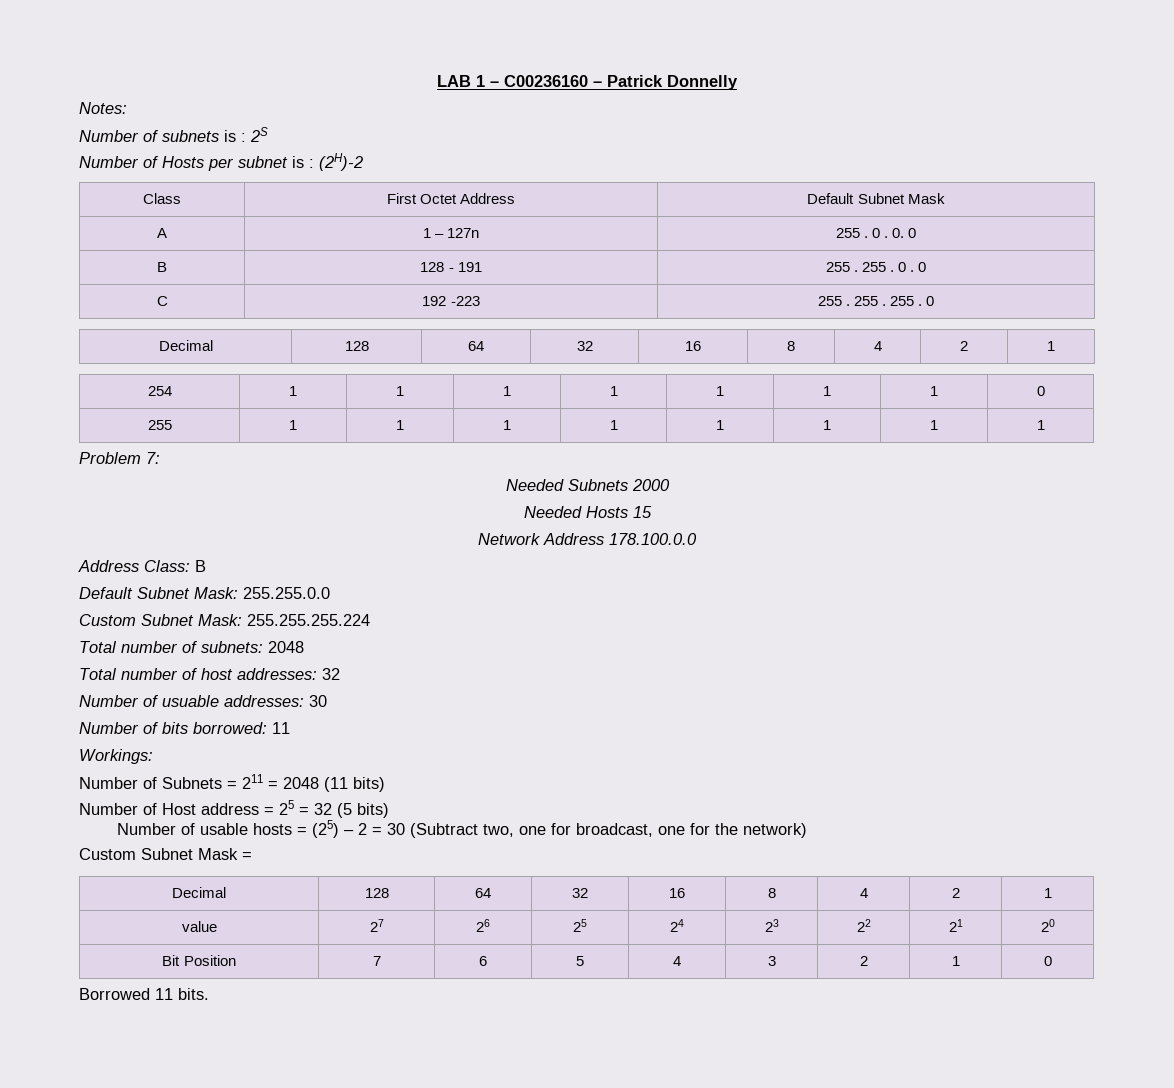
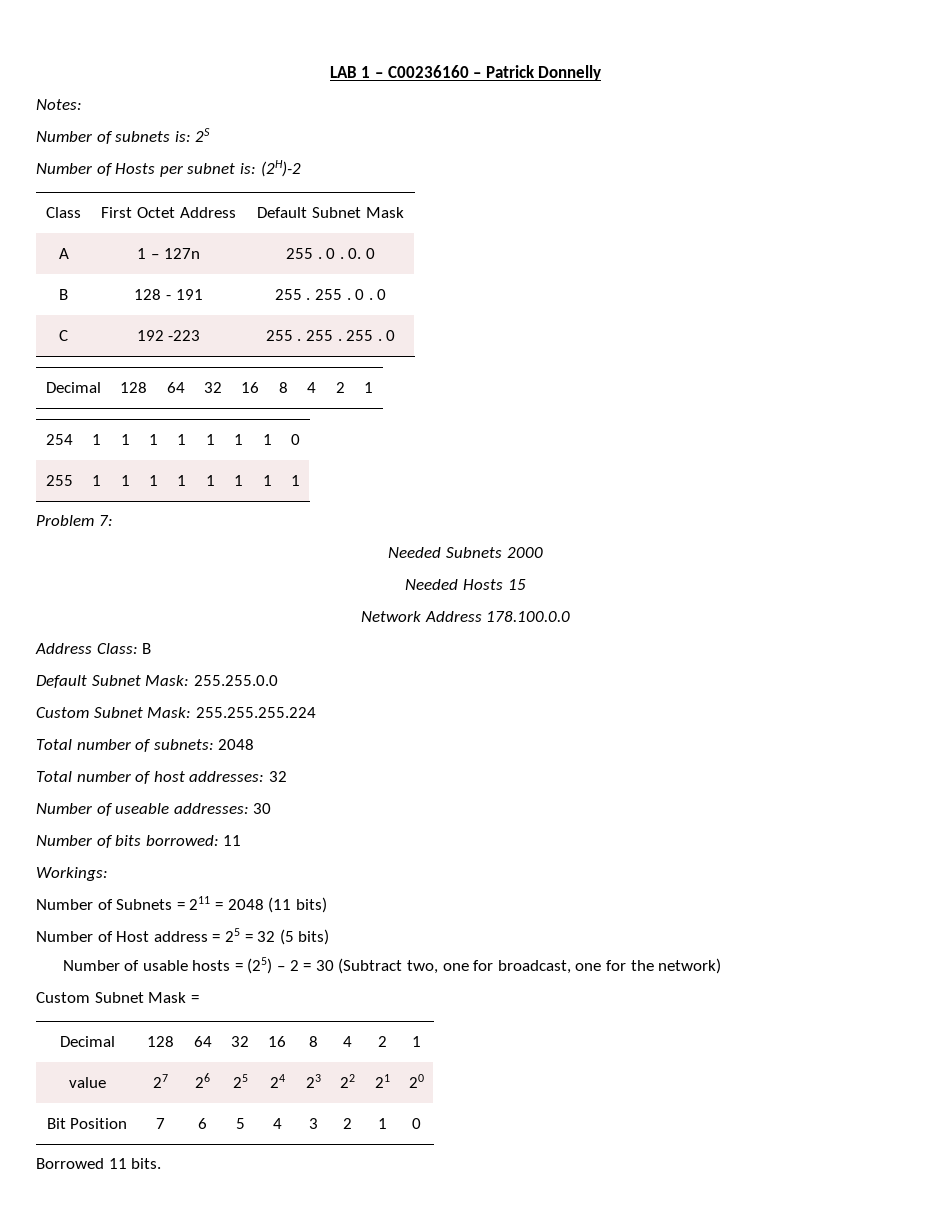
[224,130,246,142] is : -> [174,131,191,142] is:
[292,156,314,168] is : -> [239,163,256,174] is:
[162,695,219,707] usuable -> [115,803,170,814] useable

